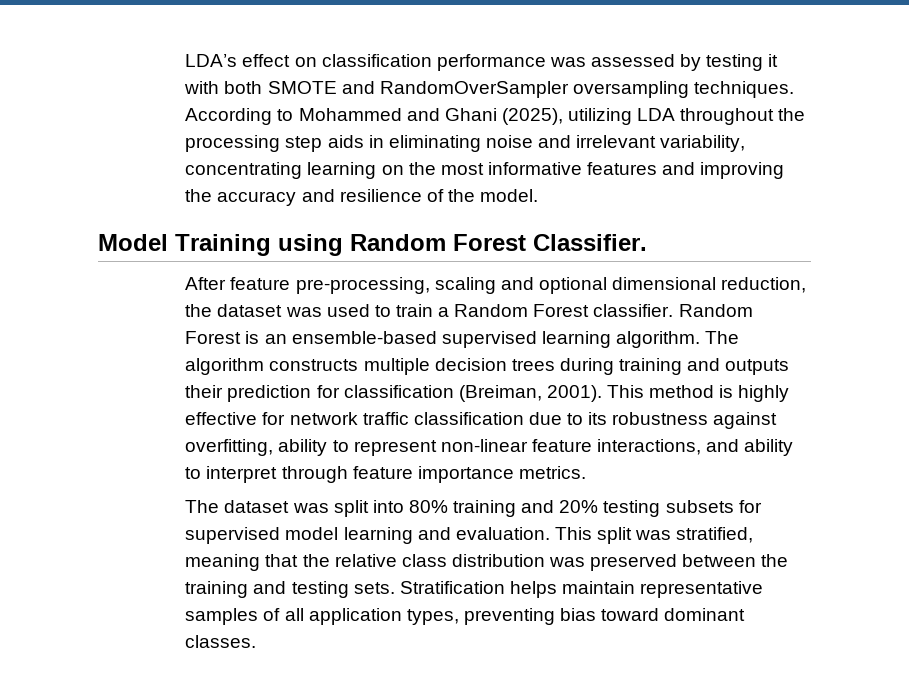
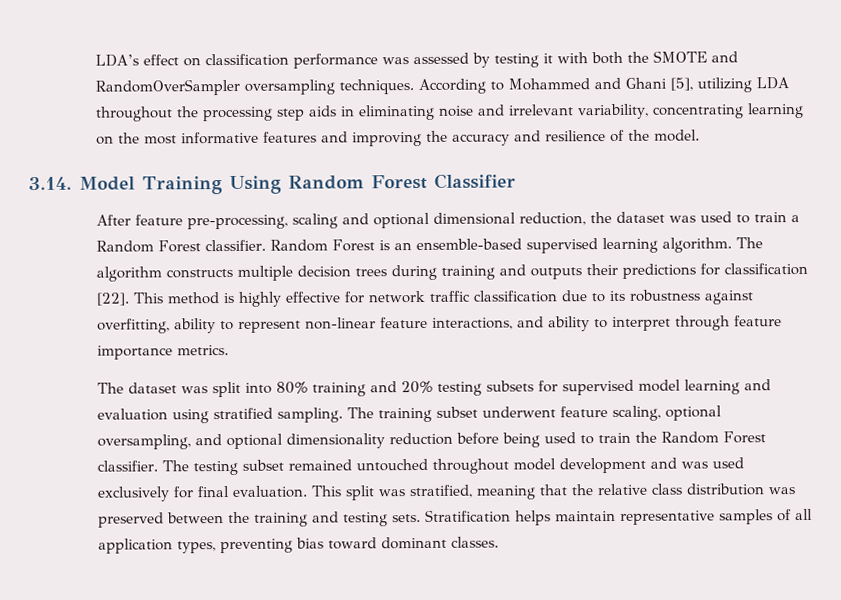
(263, 87) none -> [626,51,649,63] the
[501,108,563,125] (2025), -> [669,77,693,91] [5],
(539, 195) none -> [28,176,72,191] 3.14.
[278,234,647,256] using Random Forest Classifier. -> [228,173,516,195] Using Random Forest Classifier
[227,385,312,402] prediction -> [621,263,696,279] predictions
[458,385,602,402] (Breiman, 2001). -> [95,292,130,306] [22].
(451, 533) none -> [96,405,722,424] [96,431,766,450] [96,457,744,476] [96,486,230,502] evaluation using stratified sampling. The training subset underwent feature scaling, optional oversampling, and optional dimensionality reduction before being used to train the Random Forest classifier. The testing subset remained untouched throughout model development and was used exclusively for final

